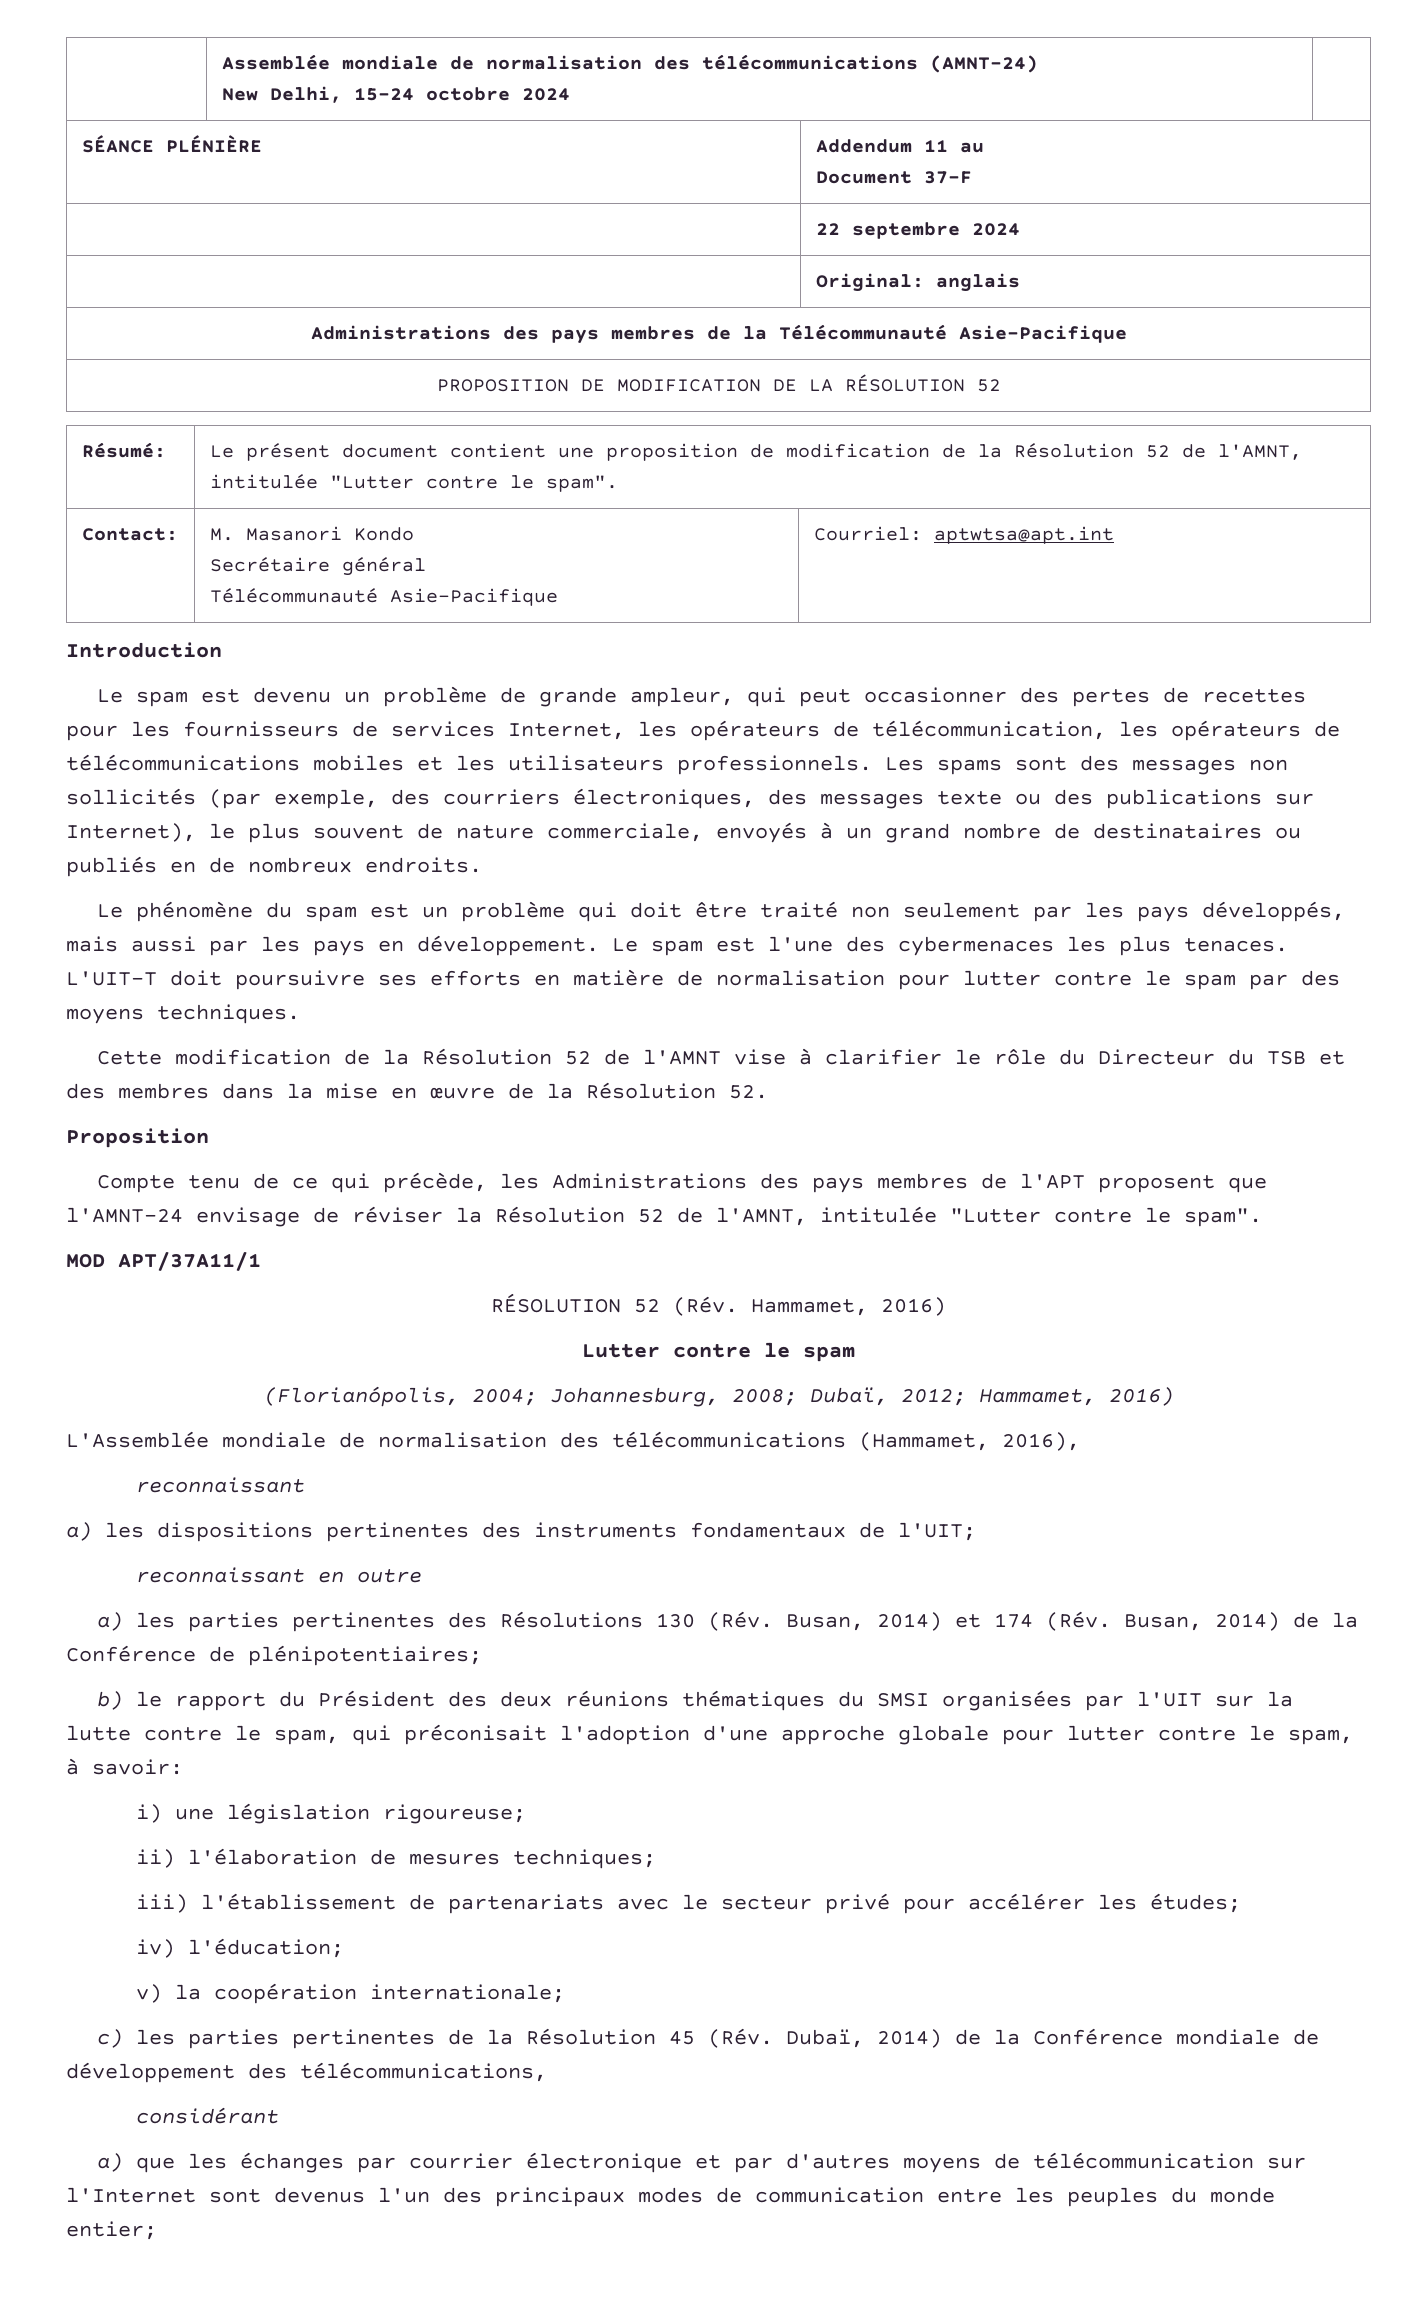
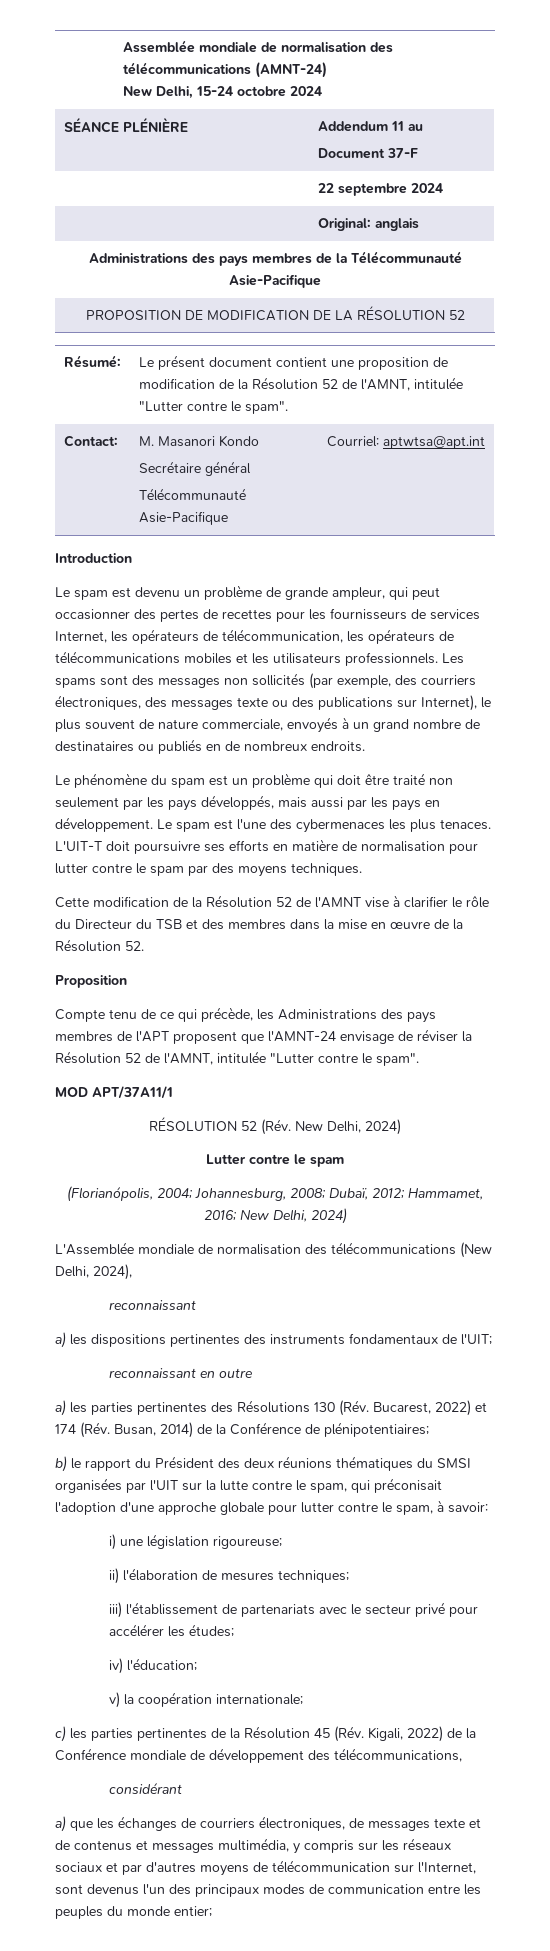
[751,1297,946,1316] Hammamet, 2016) -> [295,1119,401,1135] New Delhi, 2024)
[1108,1387,1174,1406] 2016) -> [203,1208,347,1224] 2016; New Delhi, 2024)
[859,1432,1080,1451] (Hammamet, 2016), -> [460,1242,492,1258] [55,1264,132,1280] (New Delhi, 2024),
[786,1612,943,1631] Busan, 2014) -> [373,1400,471,1416] Bucarest, 2022)
[786,2029,943,2048] Dubaï, 2014) -> [368,1726,443,1742] Kigali, 2022)
[357,2152,683,2173] par courrier électronique -> [181,1816,481,1831] [55,1838,451,1854] [55,1862,102,1873] de courriers électroniques, de messages texte et de contenus et messages multimédia, y compris sur les réseaux sociaux
[66,2187,196,2203] l'Internet -> [418,1862,476,1874] l'Internet,

